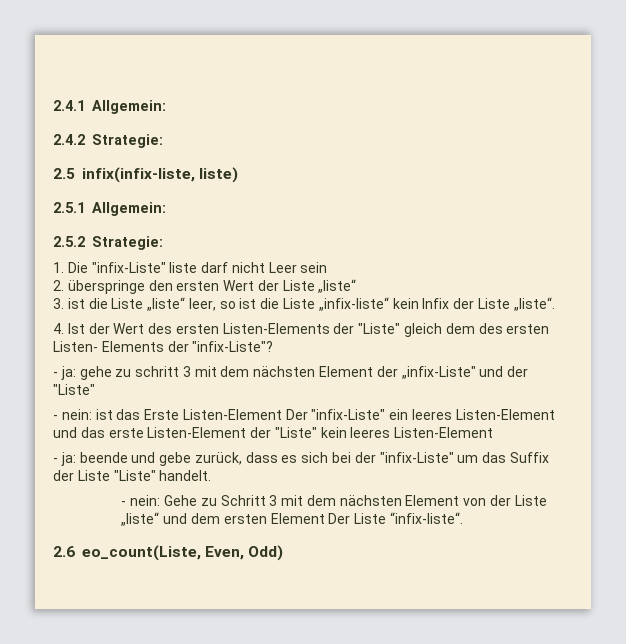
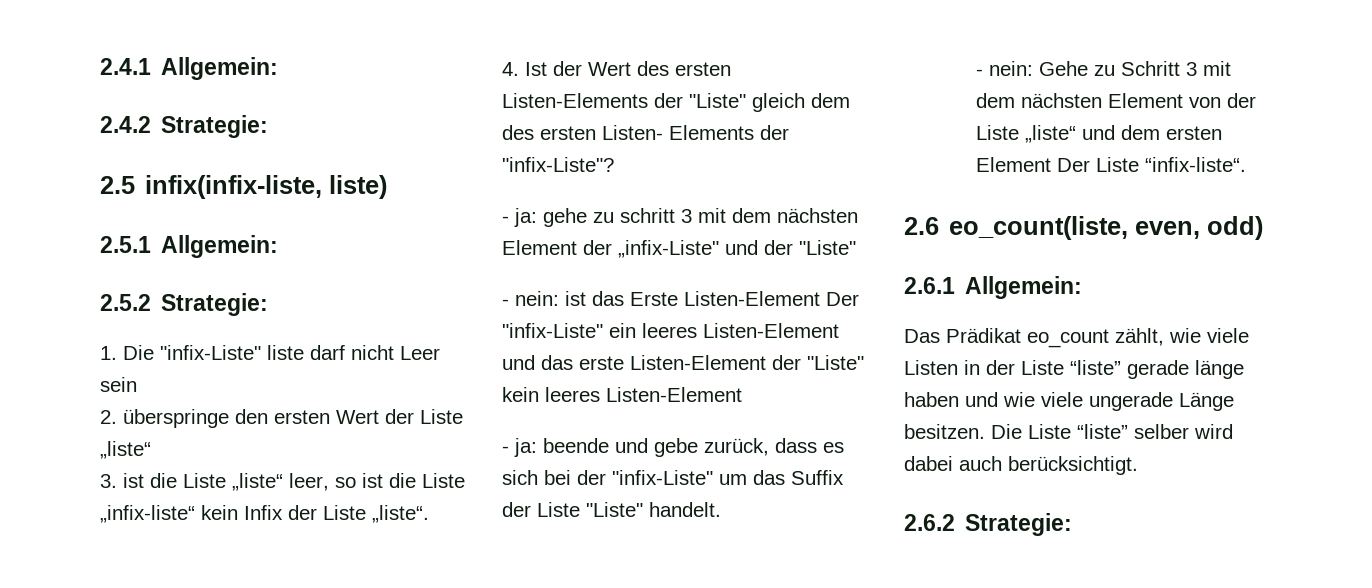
[82,545,284,561] eo_count(Liste, Even, Odd) -> [949,216,1264,240] [904,276,1083,299] [904,328,1249,348] [904,360,1244,379] [904,392,1234,411] [904,424,1233,439] [904,456,1138,475] [904,513,1073,536] eo_count(liste, even, odd) // 2.6.1 Allgemein: // Das Prädikat eo_count zählt, wie viele Listen in der Liste “liste” gerade länge haben und wie viele ungerade Länge besitzen. Die Liste “liste” selber wird dabei auch berücksichtigt. // 2.6.2 Strategie:

